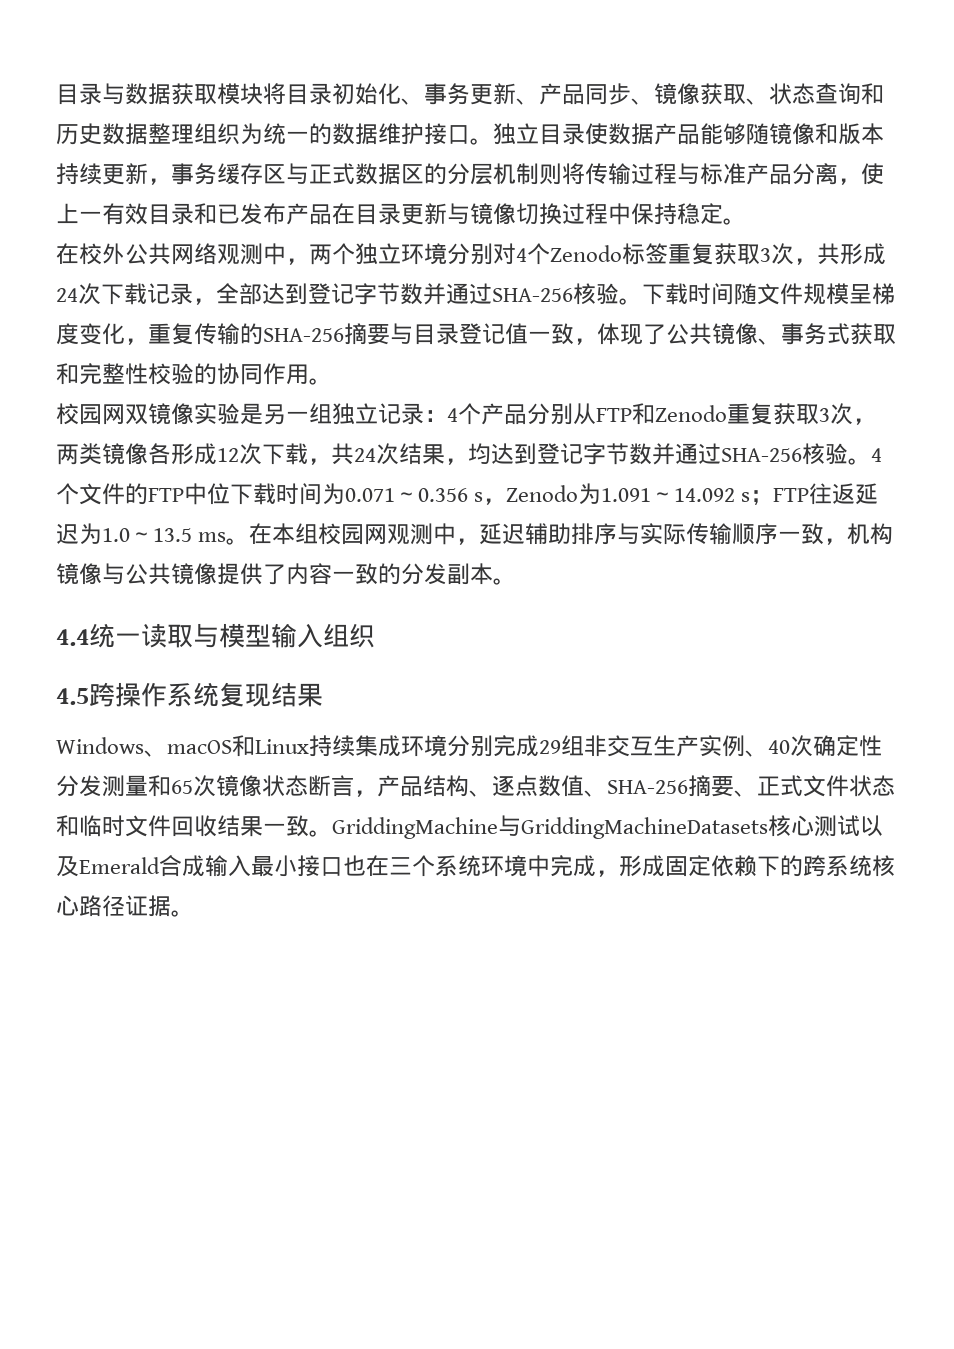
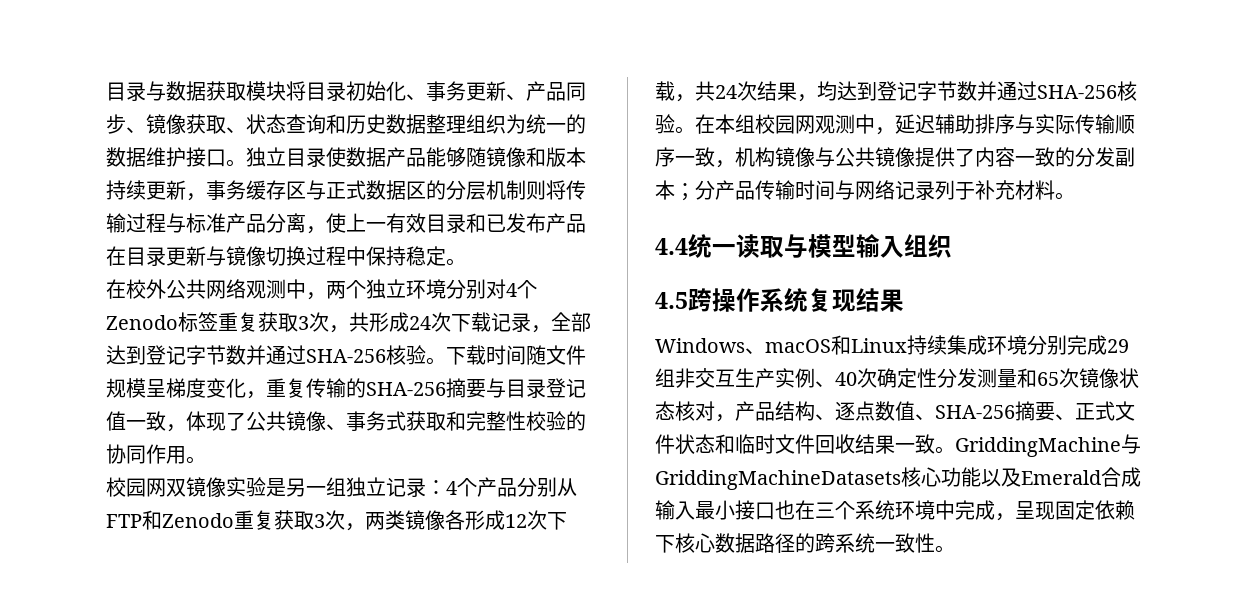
[871,448,882,462] [56,483,879,505] [56,523,250,545] 4个文件的FTP中位下载时间为0.071～0.356 s，Zenodo为1.091～14.092 s；FTP往返延迟为1.0～13.5 ms。 -> (695, 130) none
(493, 574) none -> [675,180,1055,201] ；分产品传输时间与网络记录列于补充材料
[308,775,354,797] 断言 -> [675,401,715,421] 核对
[814,815,860,837] 测试 -> [941,467,981,487] 功能
[619,855,665,877] 形成 -> [1015,501,1055,520] 呈现
[780,855,895,877] [56,895,171,917] 的跨系统核心路径证据 -> [675,533,935,553] 核心数据路径的跨系统一致性

